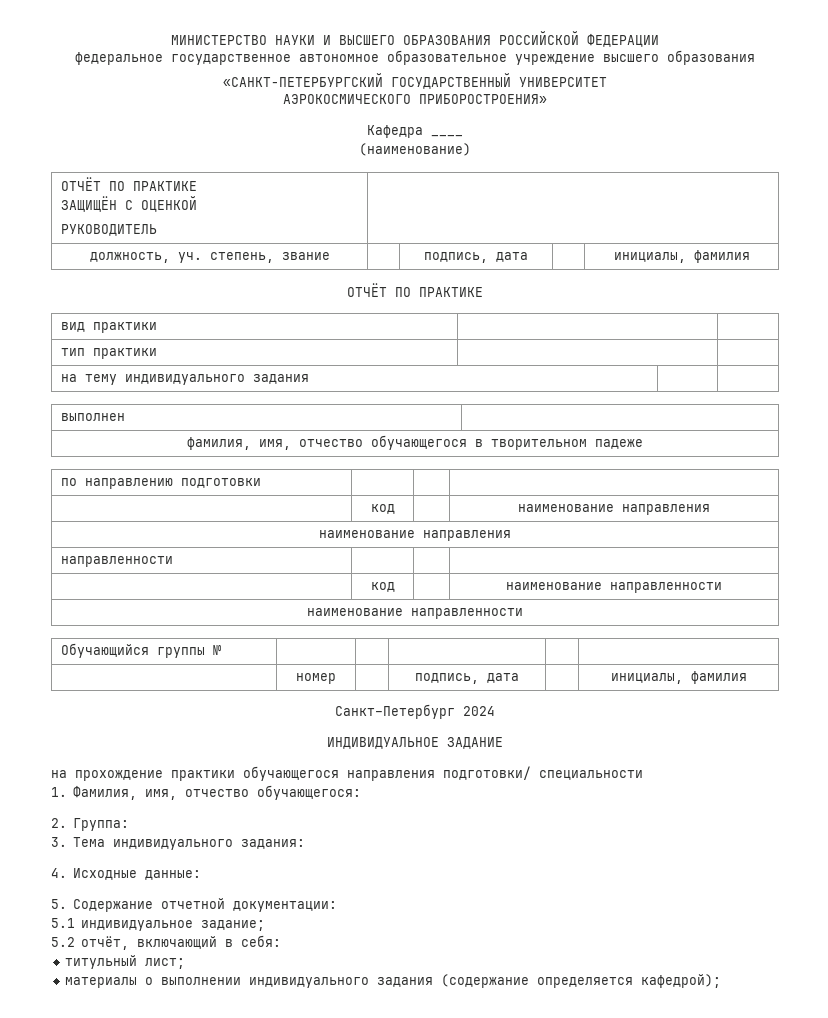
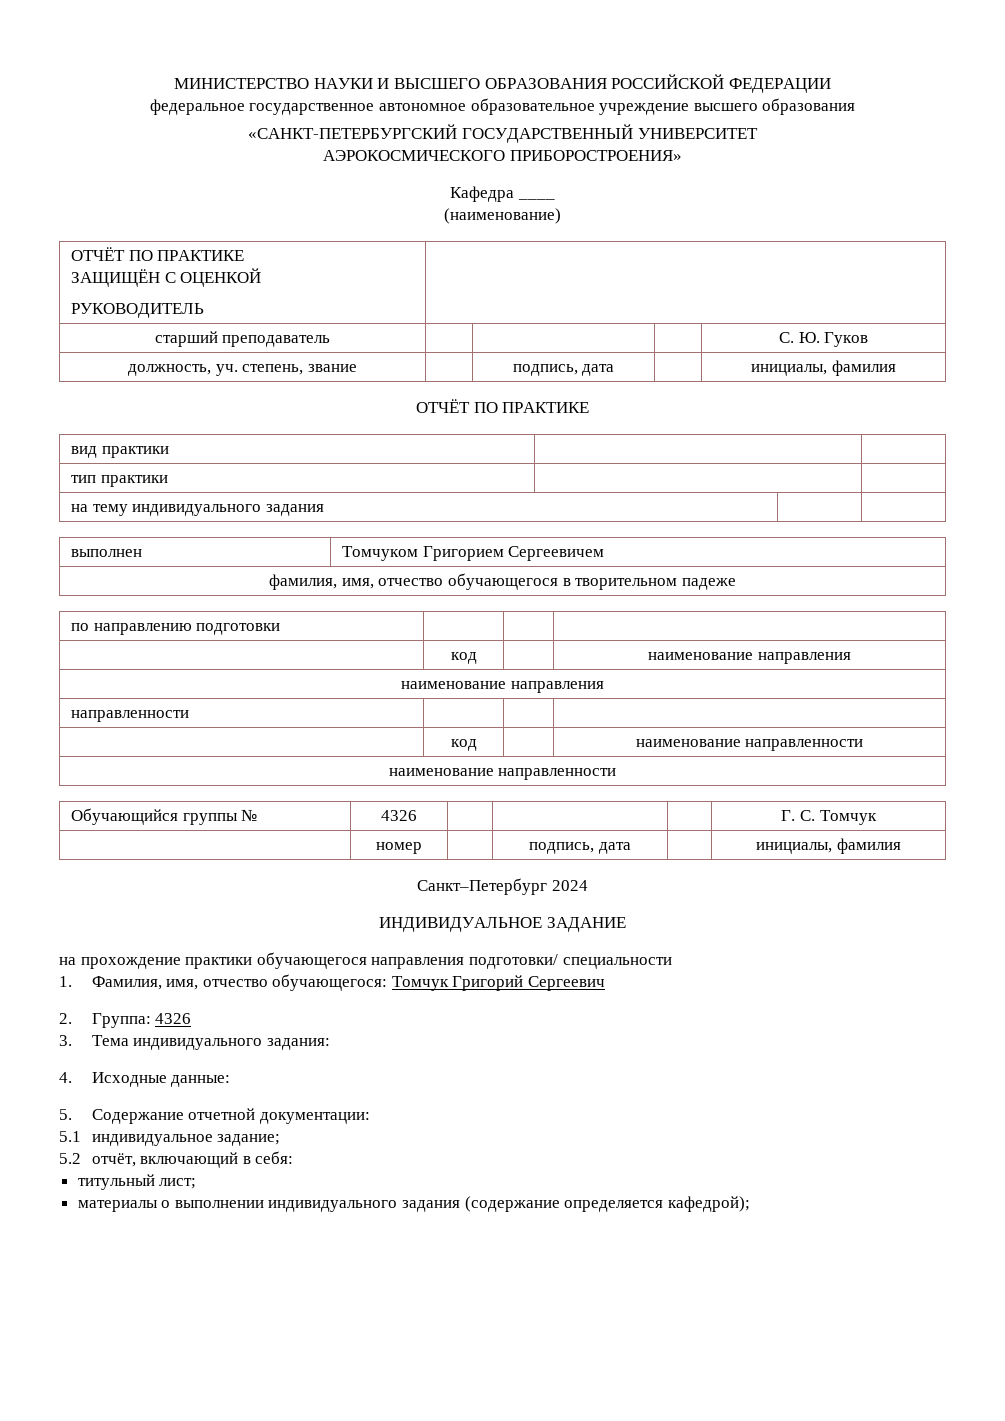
(157, 230) none -> [154,331,331,347] [778,332,869,347] // старший преподаватель | | | | С. Ю. Гуков
(125, 417) none -> [342,546,605,561] Томчуком Григорием Сергеевичем
(221, 650) | | | | -> [381,810,417,821] [781,810,877,825] 4326 | | | | Г. С. Томчук
(362, 792) none -> [391,975,606,991] Томчук Григорий Сергеевич
(130, 824) none -> [155,1013,192,1024] 4326

